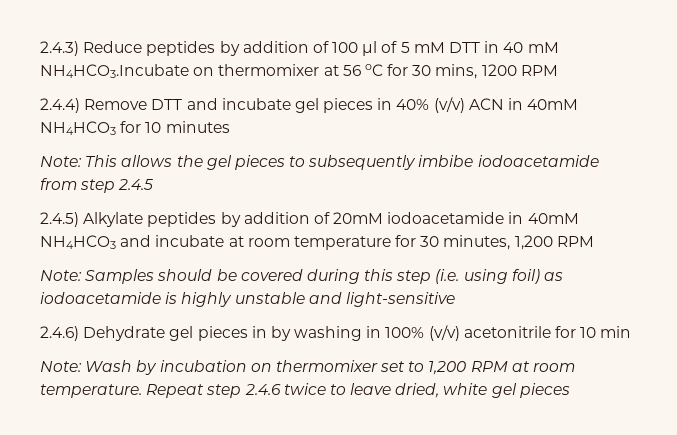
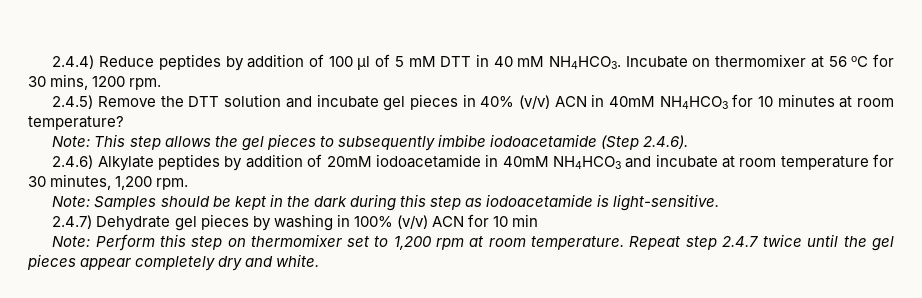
[40,41,79,56] 2.4.3) -> [52,55,95,69] 2.4.4)
[40,64,189,78] NH4HCO3.Incubate -> [549,56,688,69] NH4HCO3. Incubate
[520,65,558,76] [40,98,183,113] RPM // 2.4.4) Remove DTT -> [129,78,162,90] [52,94,282,109] rpm. // 2.4.5) Remove the DTT solution
(230, 127) none -> [839,96,894,108] [28,116,124,130] at room temperature?
(118, 161) none -> [129,136,161,150] step
[40,178,154,193] [40,212,79,227] from step 2.4.5 // 2.4.5) -> [600,135,689,150] [52,155,94,169] (Step 2.4.6). // 2.4.6)
[556,236,594,247] RPM -> [156,178,189,190] rpm.
[240,269,564,284] [40,292,455,307] [40,326,79,341] covered during this step (i.e. using foil) as iodoacetamide is highly unstable and light-sensitive // 2.4.6) -> [234,194,720,211] [52,215,93,229] kept in the dark during this step as iodoacetamide is light-sensitive. // 2.4.7)
[251,326,267,338] in -> (249, 222) none
[463,326,551,338] acetonitrile -> [431,216,464,227] ACN
[85,360,247,375] Wash by incubation -> [95,234,223,251] Perform this step
[470,361,508,372] RPM -> [436,238,465,250] rpm
[244,383,570,398] 2.4.6 twice to leave dried, white gel pieces -> [721,234,895,251] [27,254,320,271] 2.4.7 twice until the gel pieces appear completely dry and white.

